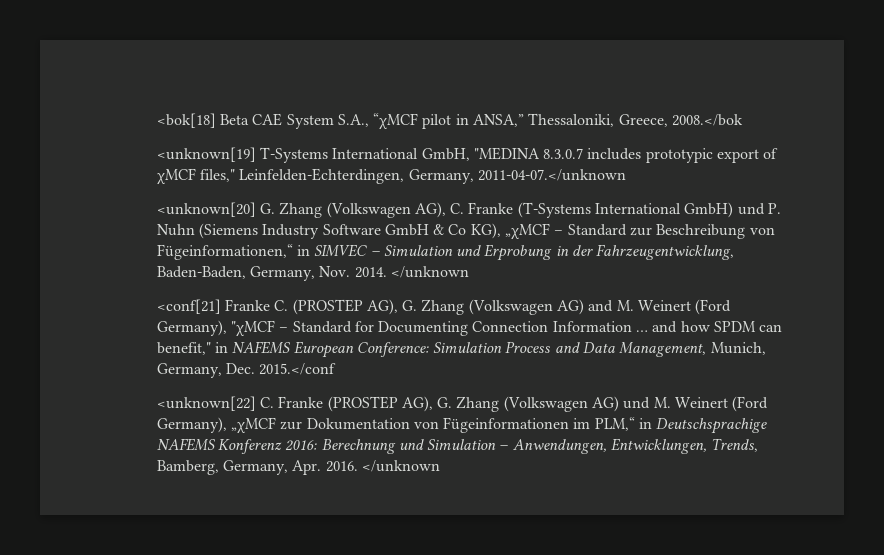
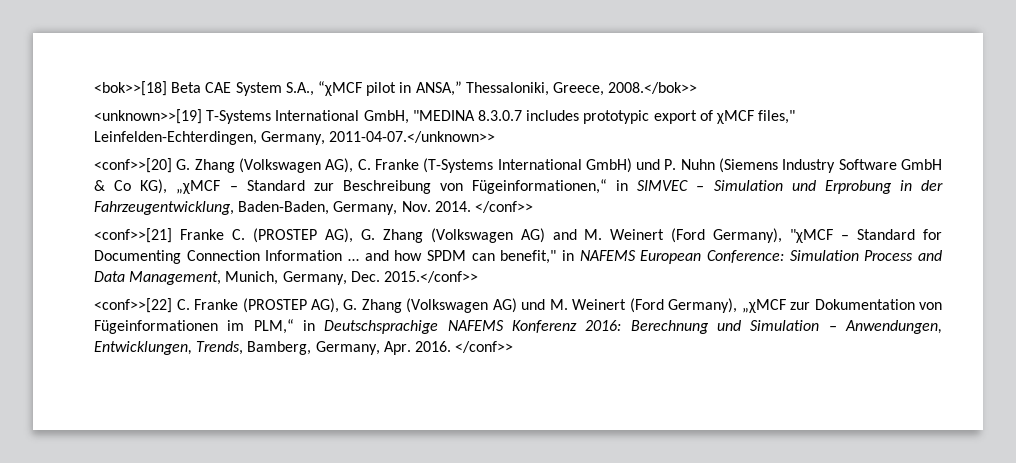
[156,113,216,128] <bok[18] -> [94,81,168,96] <bok>>[18]
[672,114,744,126] [156,147,256,162] 2008.</bok // <unknown[19] -> [608,82,698,94] [94,109,203,124] 2008.</bok>> // <unknown>>[19]
[477,169,626,181] [156,202,256,217] 2011-04-07.</unknown // <unknown[20] -> [329,131,496,143] [94,158,173,173] 2011-04-07.</unknown>> // <conf>>[20]
[390,266,469,278] [156,299,221,314] </unknown // <conf[21] -> [475,201,534,213] [94,228,173,243] </conf>> // <conf>>[21]
[259,363,337,375] [156,396,256,411] 2015.</conf // <unknown[22] -> [384,271,479,283] [94,298,173,313] 2015.</conf>> // <conf>>[22]
[361,460,440,472] </unknown -> [455,341,514,353] </conf>>

